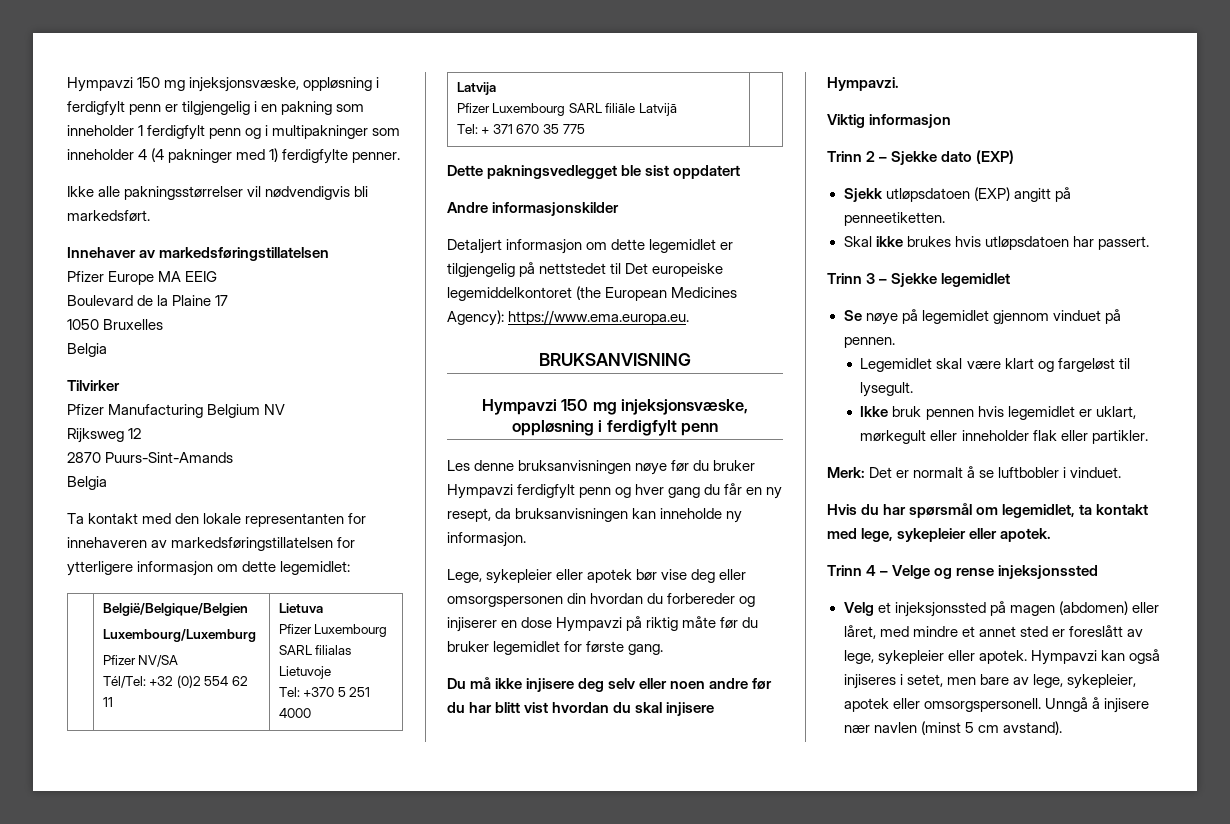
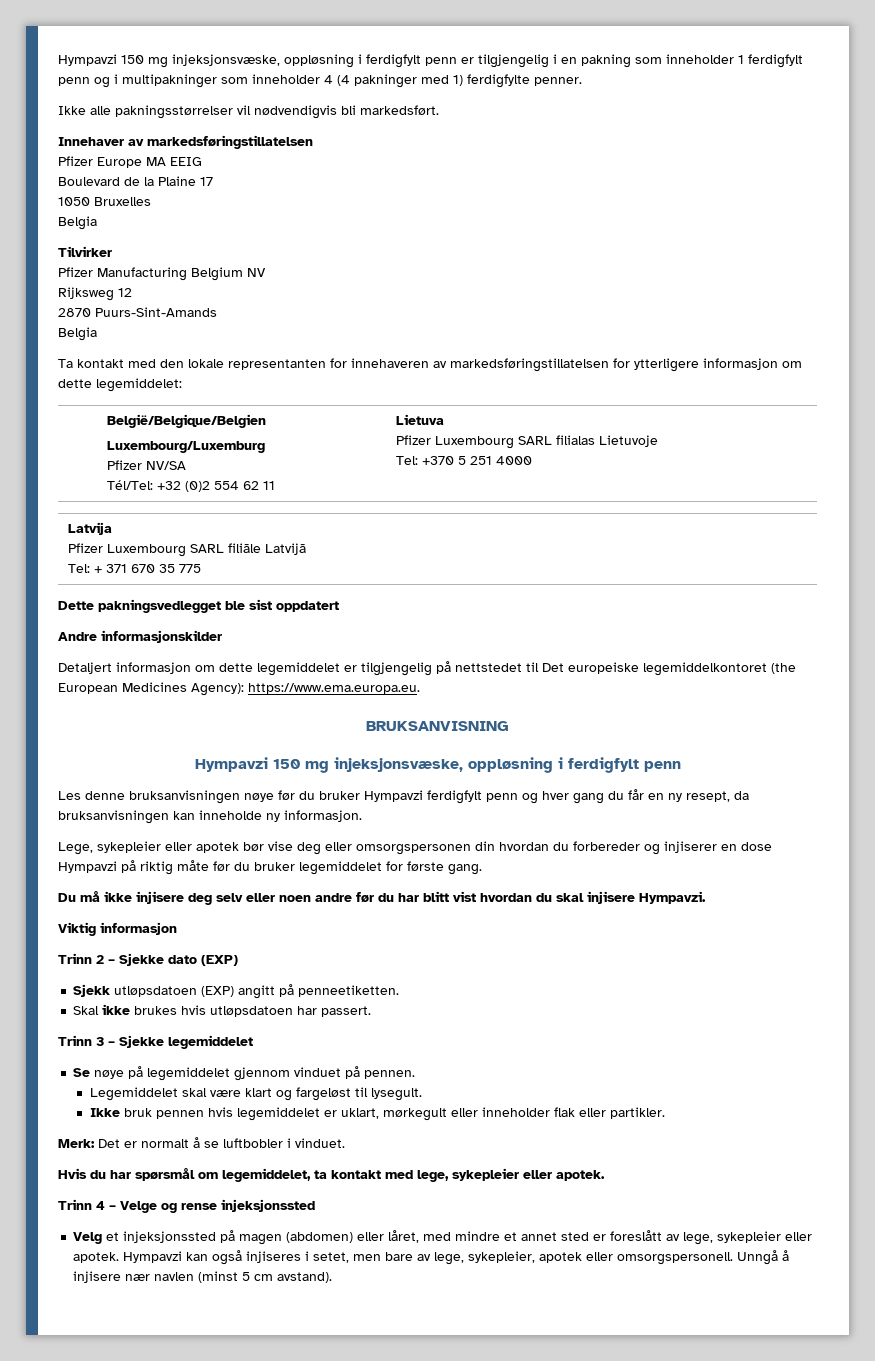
[280,561,351,575] legemidlet: -> [96,378,182,392] legemiddelet:
[649,239,717,253] legemidlet -> [257,662,340,676] legemiddelet
[493,641,561,655] legemidlet -> [299,861,382,875] legemiddelet
[941,273,1011,287] legemidlet -> [168,1035,253,1049] legemiddelet
[921,310,989,324] legemidlet -> [147,1067,231,1081] legemiddelet
[860,358,933,372] Legemidlet -> [89,1087,178,1101] Legemiddelet
[1007,406,1075,420] legemidlet -> [236,1107,320,1121] legemiddelet
[1002,504,1076,518] legemidlet, -> [222,1168,311,1182] legemiddelet,

